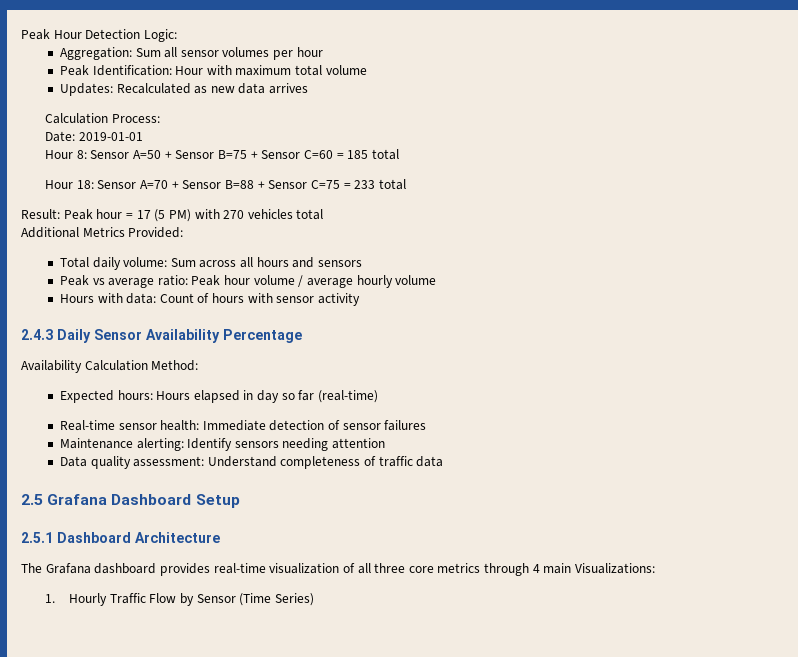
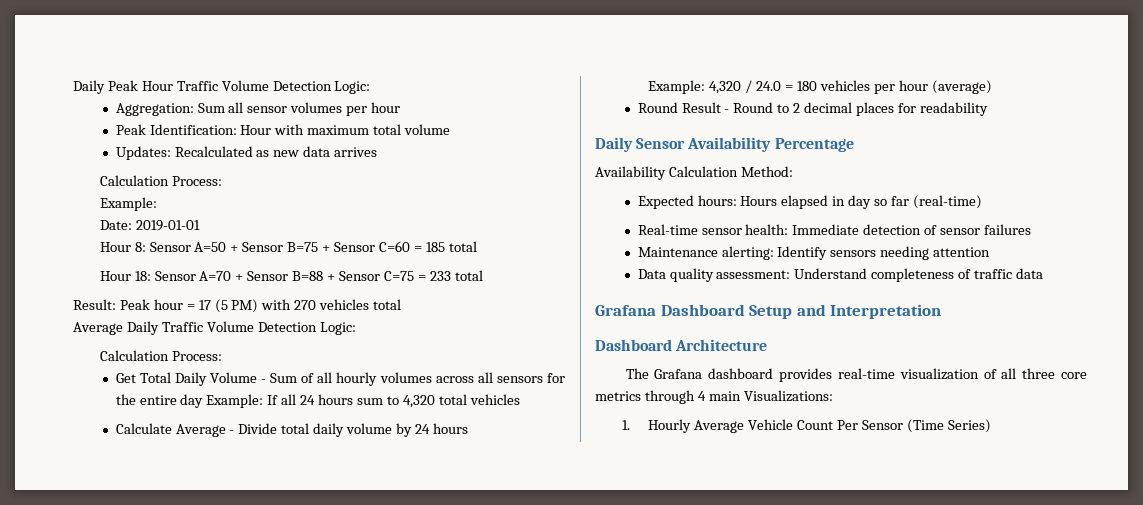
(21, 34) none -> [73,80,105,94] Daily
(82, 34) none -> [176,80,269,91] Traffic Volume
(160, 118) none -> [99,197,157,211] // Example:
[21,227,184,238] [59,257,363,270] [59,275,437,288] [59,293,361,306] [21,329,53,340] Additional Metrics Provided: // Total daily volume: Sum across all hours and sensors // Peak vs average ratio: Peak hour volume / average hourly volume // Hours with data: Count of hours with sensor activity // 2.4.3 -> [73,321,356,335] [99,350,222,361] [115,372,565,386] [115,394,520,408] [115,423,468,437] [648,80,992,94] [637,102,988,116] Average Daily Traffic Volume Detection Logic: // Calculation Process: // Get Total Daily Volume - Sum of all hourly volumes across all sensors for the entire day Example: If all 24 hours sum to 4,320 total vehicles // Calculate Average - Divide total daily volume by 24 hours // Example: 4,320 / 24.0 = 180 vehicles per hour (average) // Round Result - Round to 2 decimal places for readability //
[21,494,43,505] 2.5 -> (1044, 273) none
[21,532,53,543] // 2.5.1 -> [796,304,942,319] and Interpretation //
[109,593,195,606] Traffic Flow by -> [694,419,859,433] Average Vehicle Count Per

